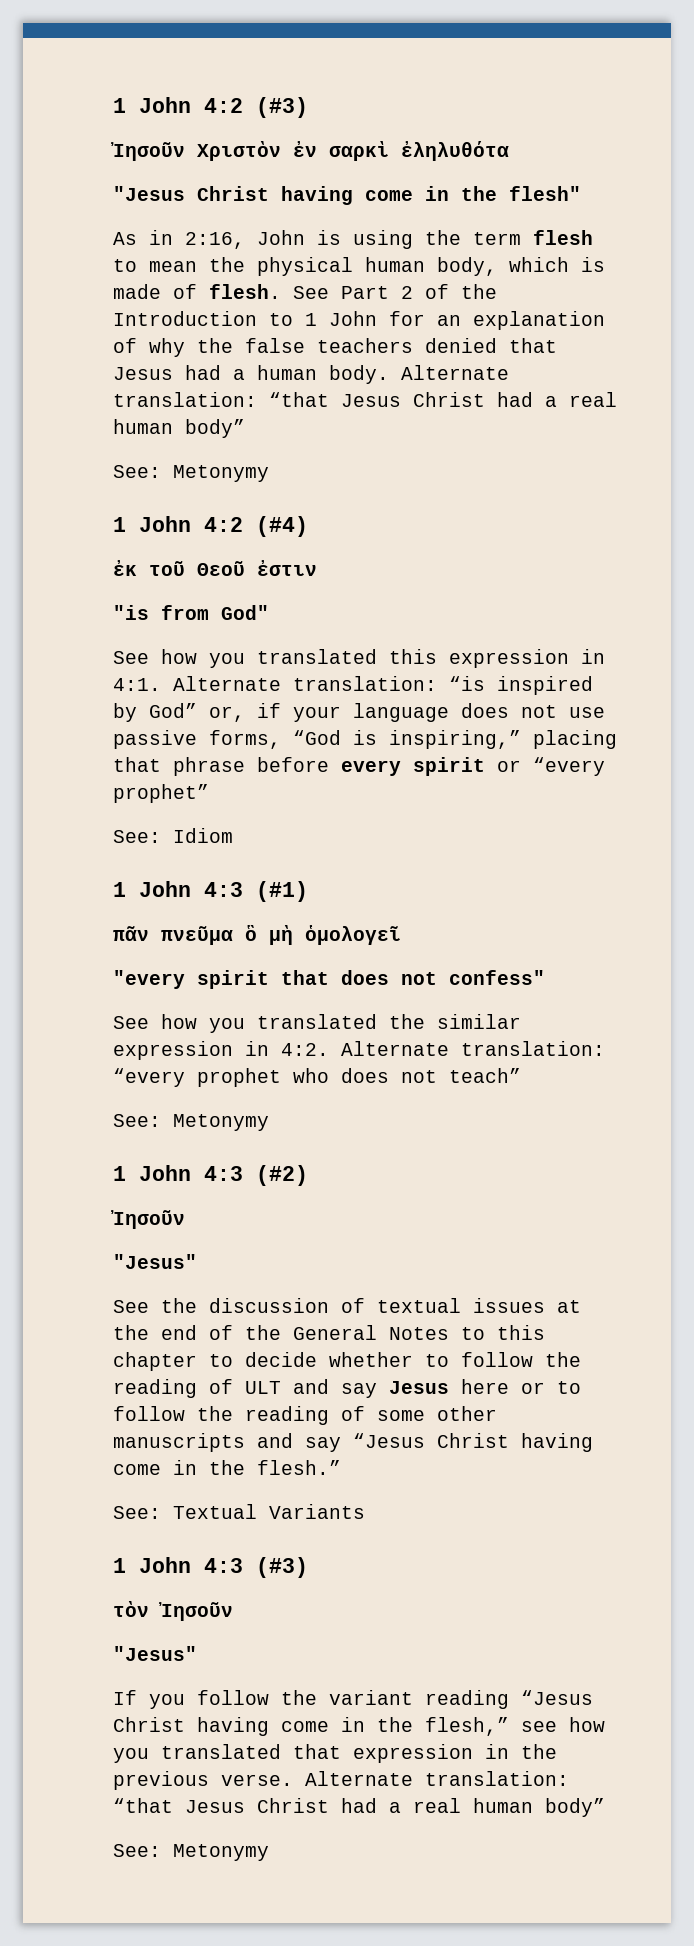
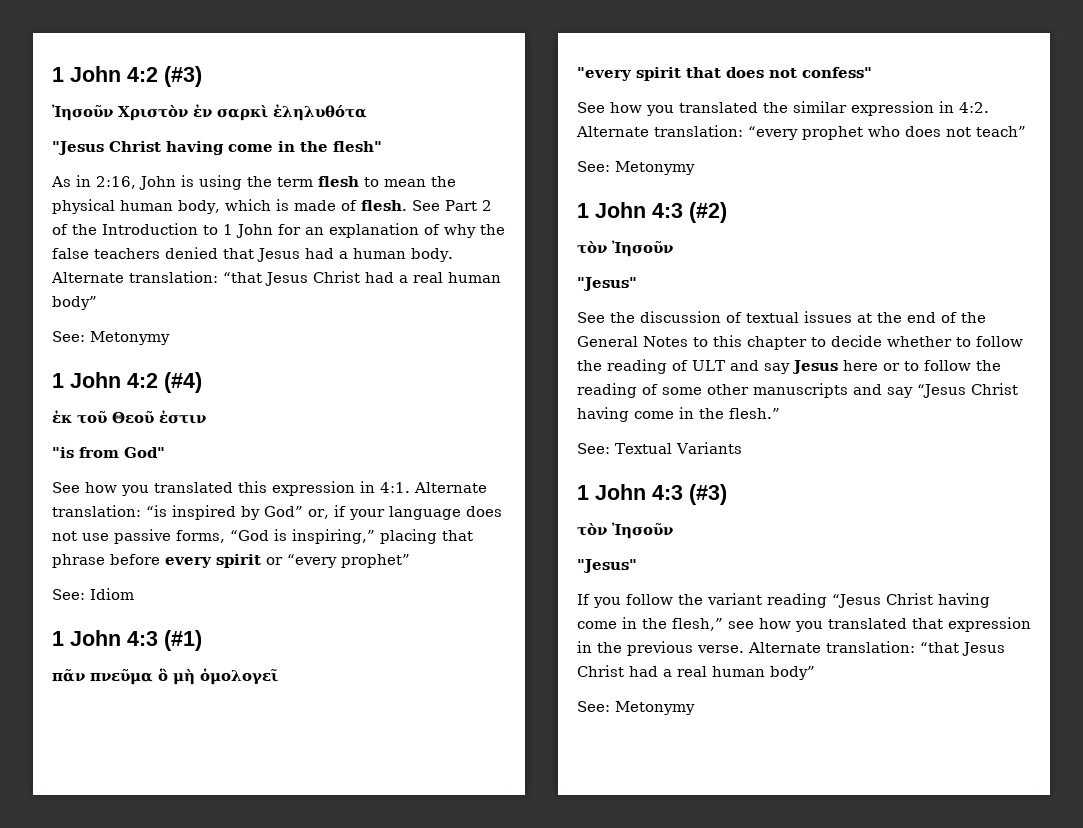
(308, 1175) none -> [577,241,607,254] τὸν

